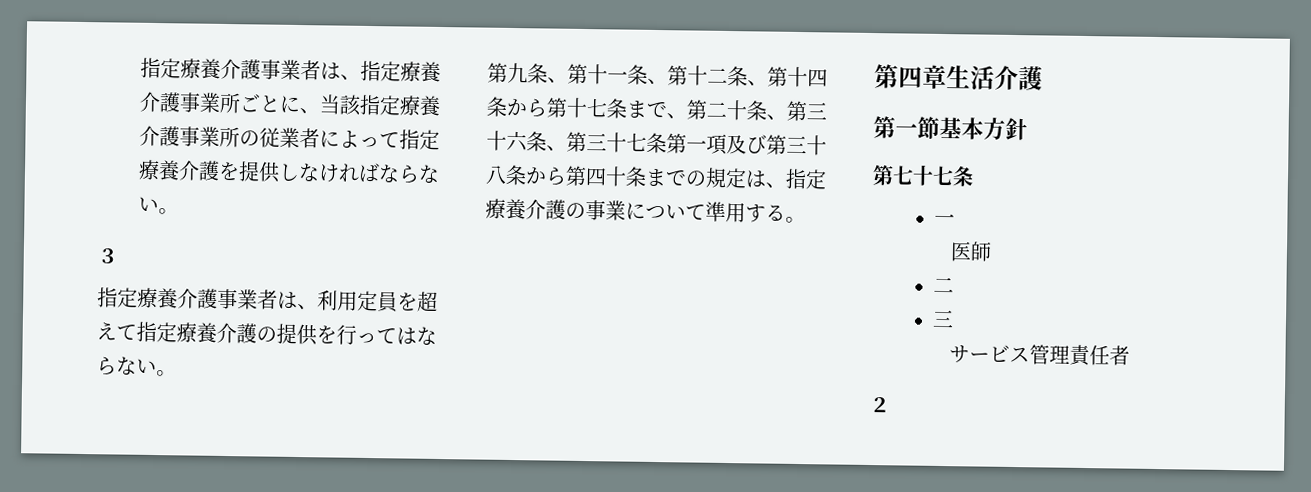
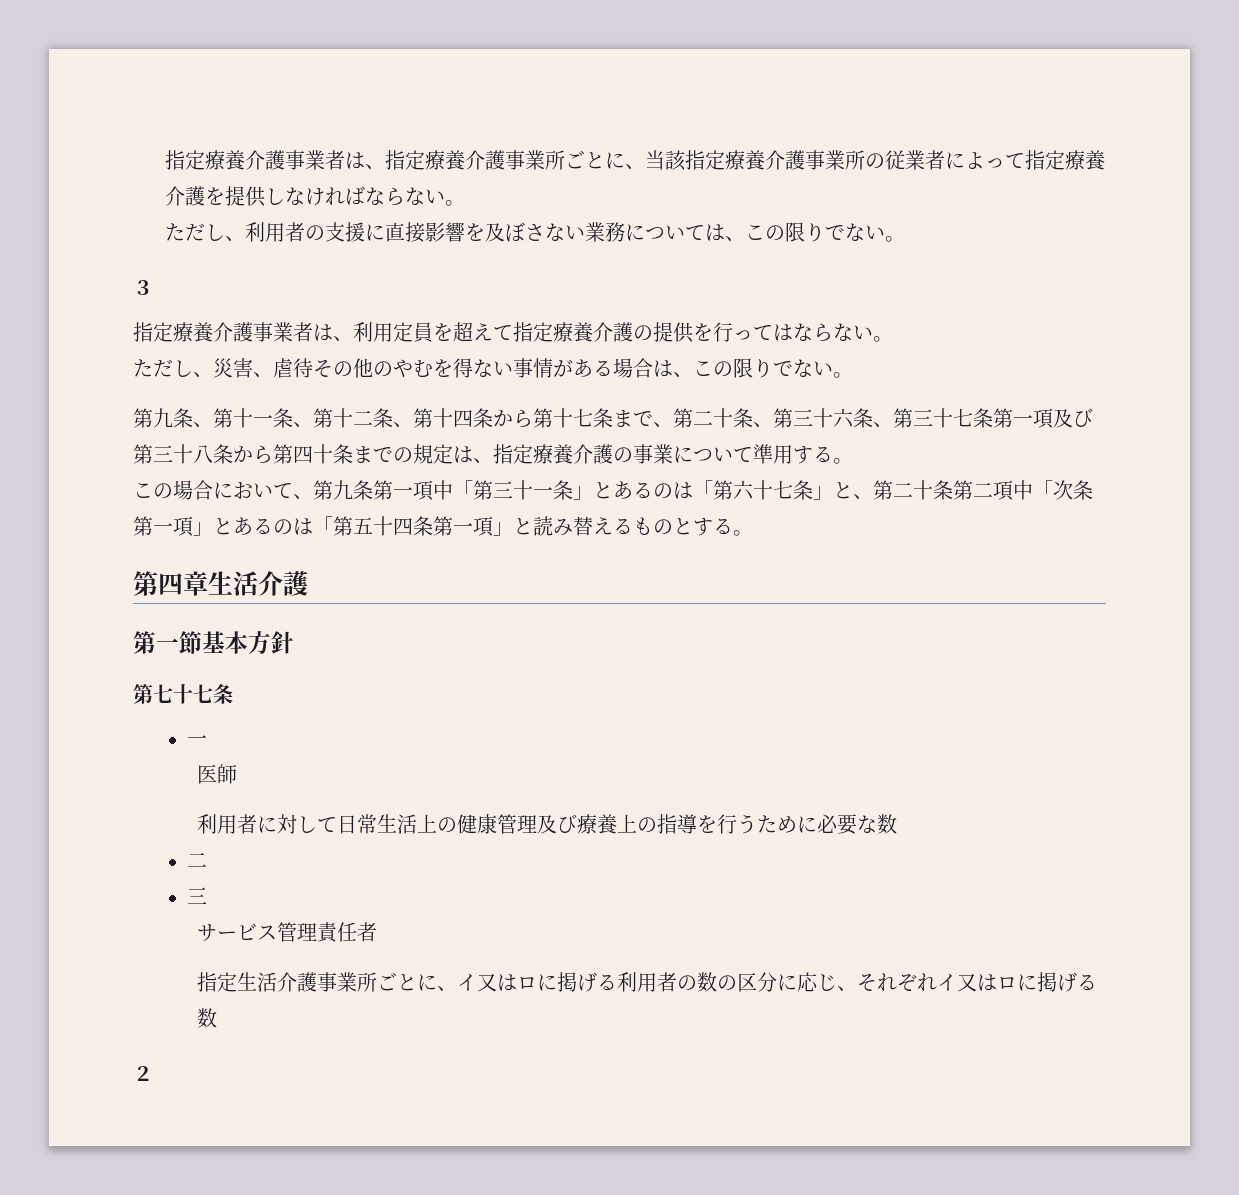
(179, 211) none -> [164,222,905,243] // ただし、利用者の支援に直接影響を及ぼさない業務については、この限りでない。
(177, 373) none -> [133,358,853,378] // ただし、災害、虐待その他のやむを得ない事情がある場合は、この限りでない。
(806, 220) none -> [133,480,1093,501] [133,516,753,537] // この場合において、第九条第一項中「第三十一条」とあるのは「第六十七条」と、第二十条第二項中「次条第一項」とあるのは「第五十四条第一項」と読み替えるものとする。
(993, 251) none -> [196,814,897,835] // 利用者に対して日常生活上の健康管理及び療養上の指導を行うために必要な数
(1131, 355) none -> [196,972,1097,992] [196,1008,217,1028] // 指定生活介護事業所ごとに、イ又はロに掲げる利用者の数の区分に応じ、それぞれイ又はロに掲げる数

